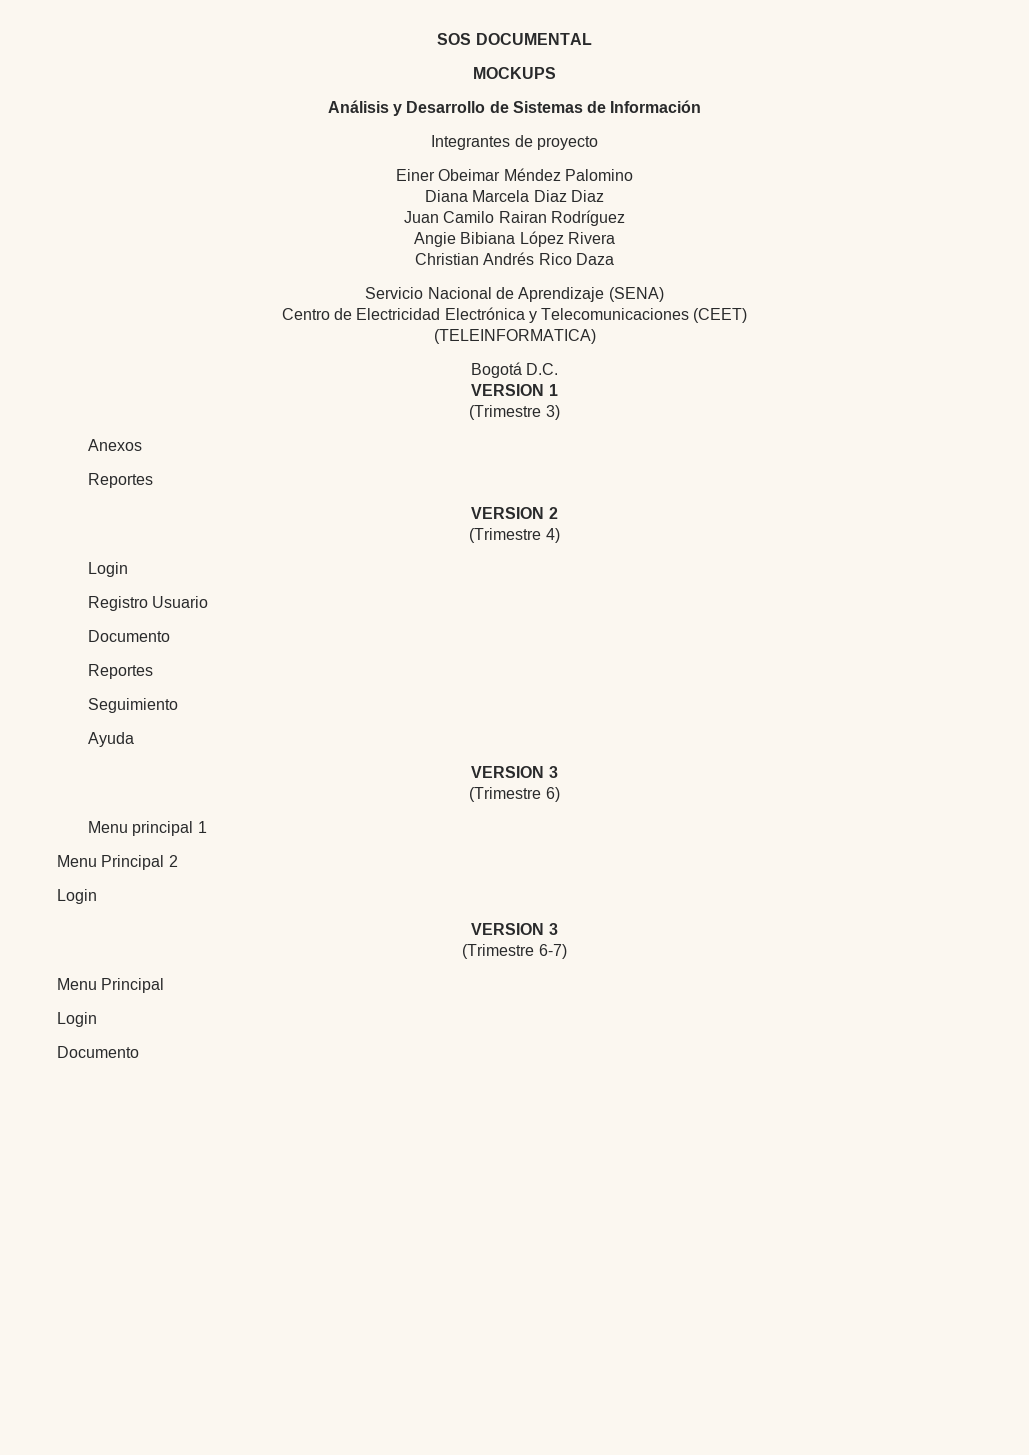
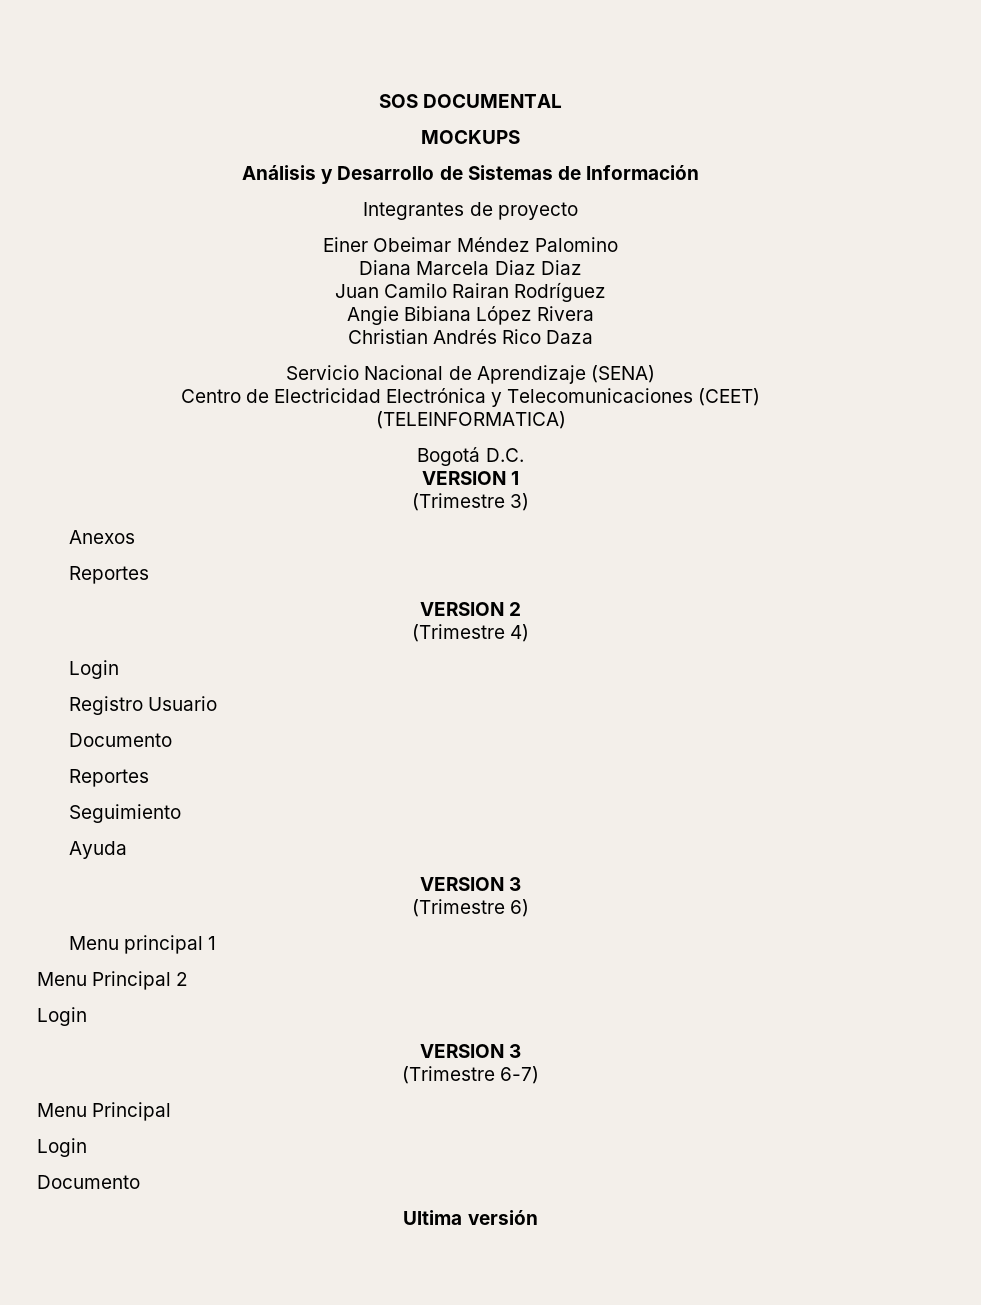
(139, 1052) none -> [403,1210,538,1225] // Ultima versión

